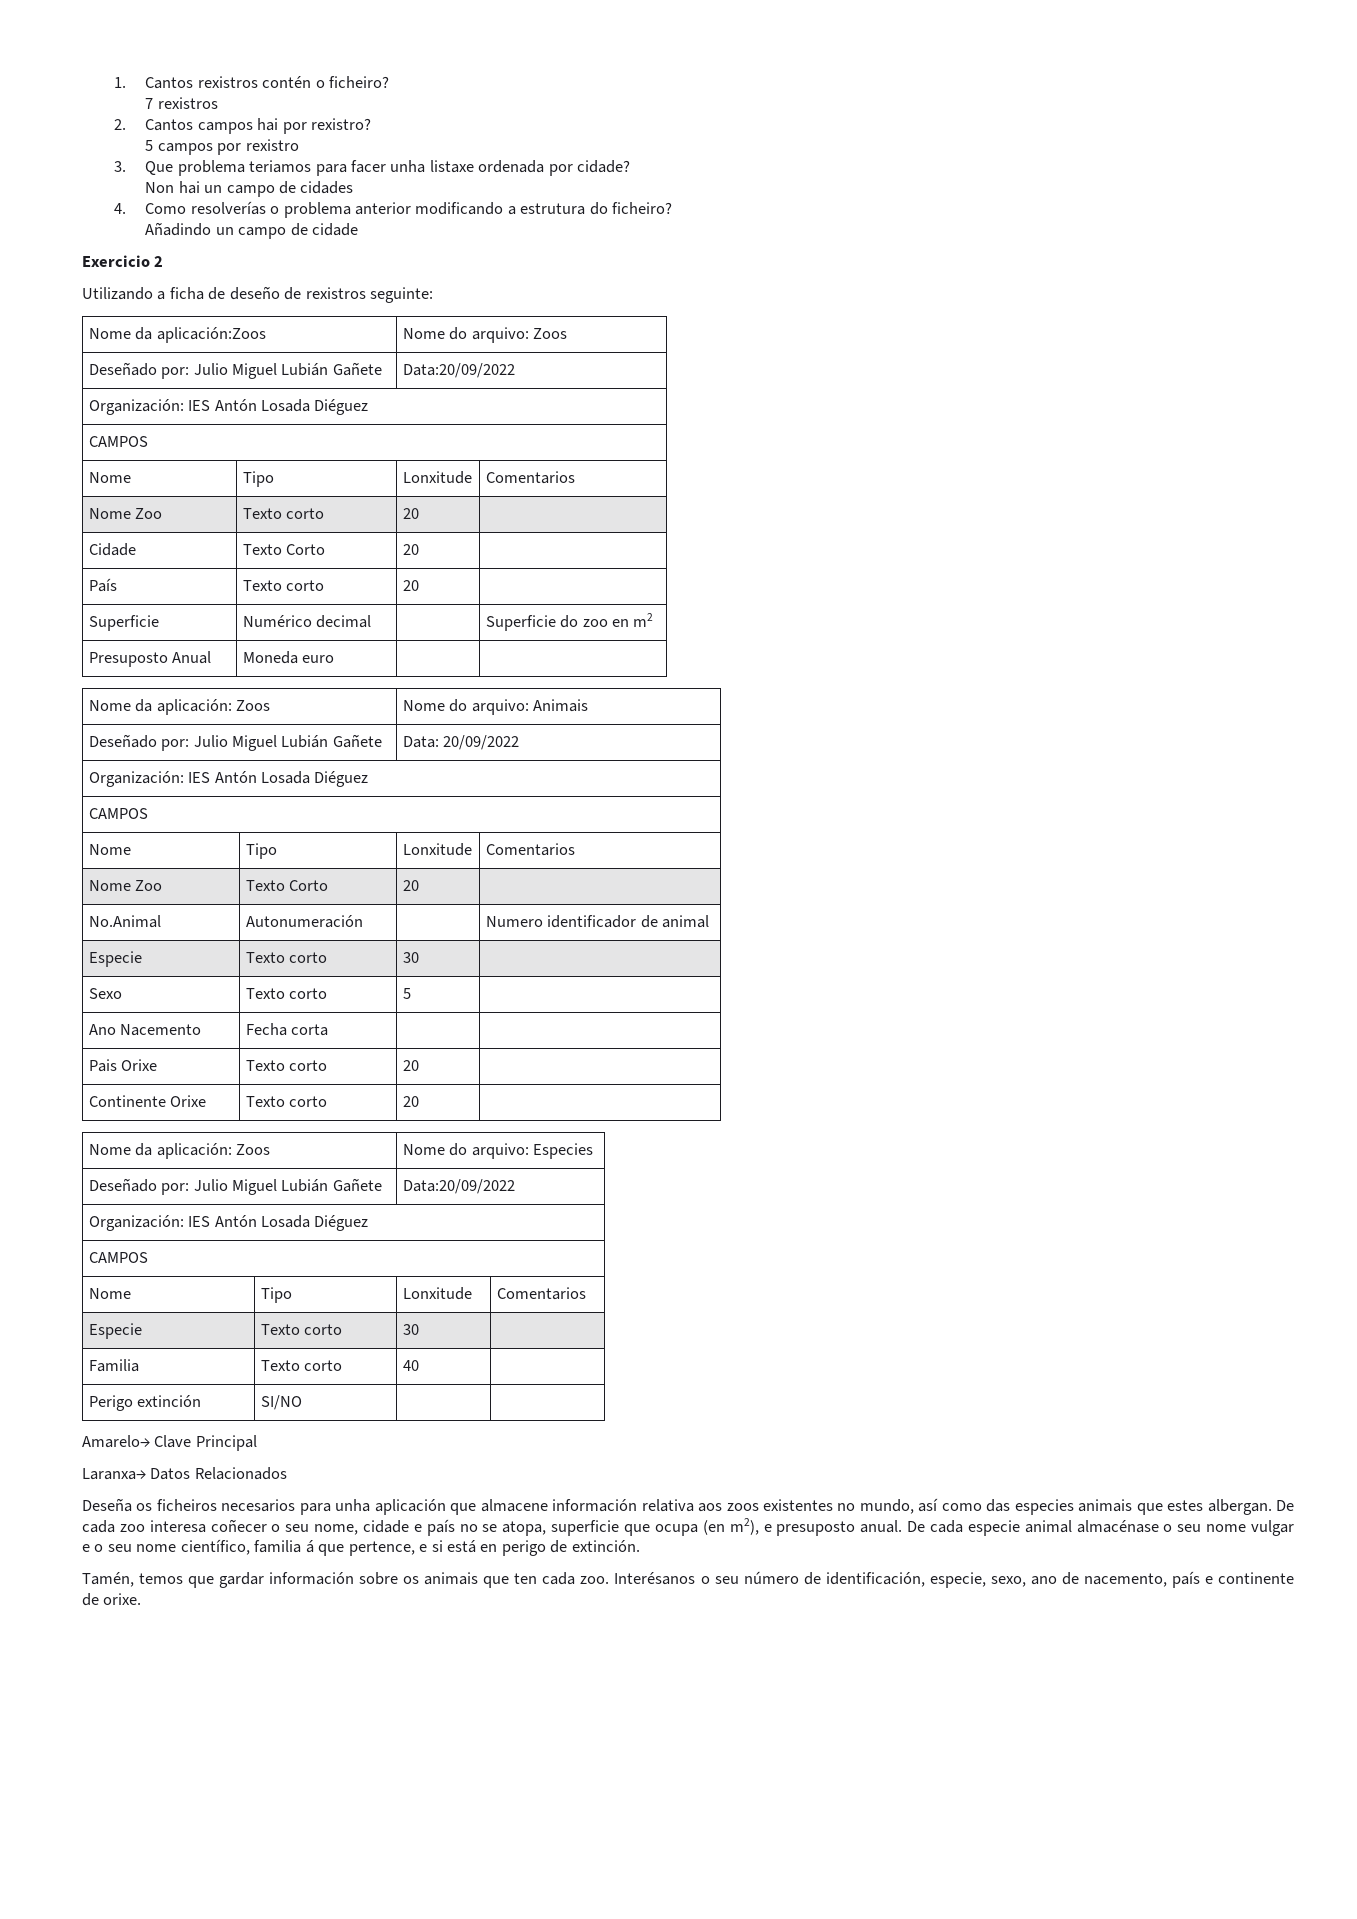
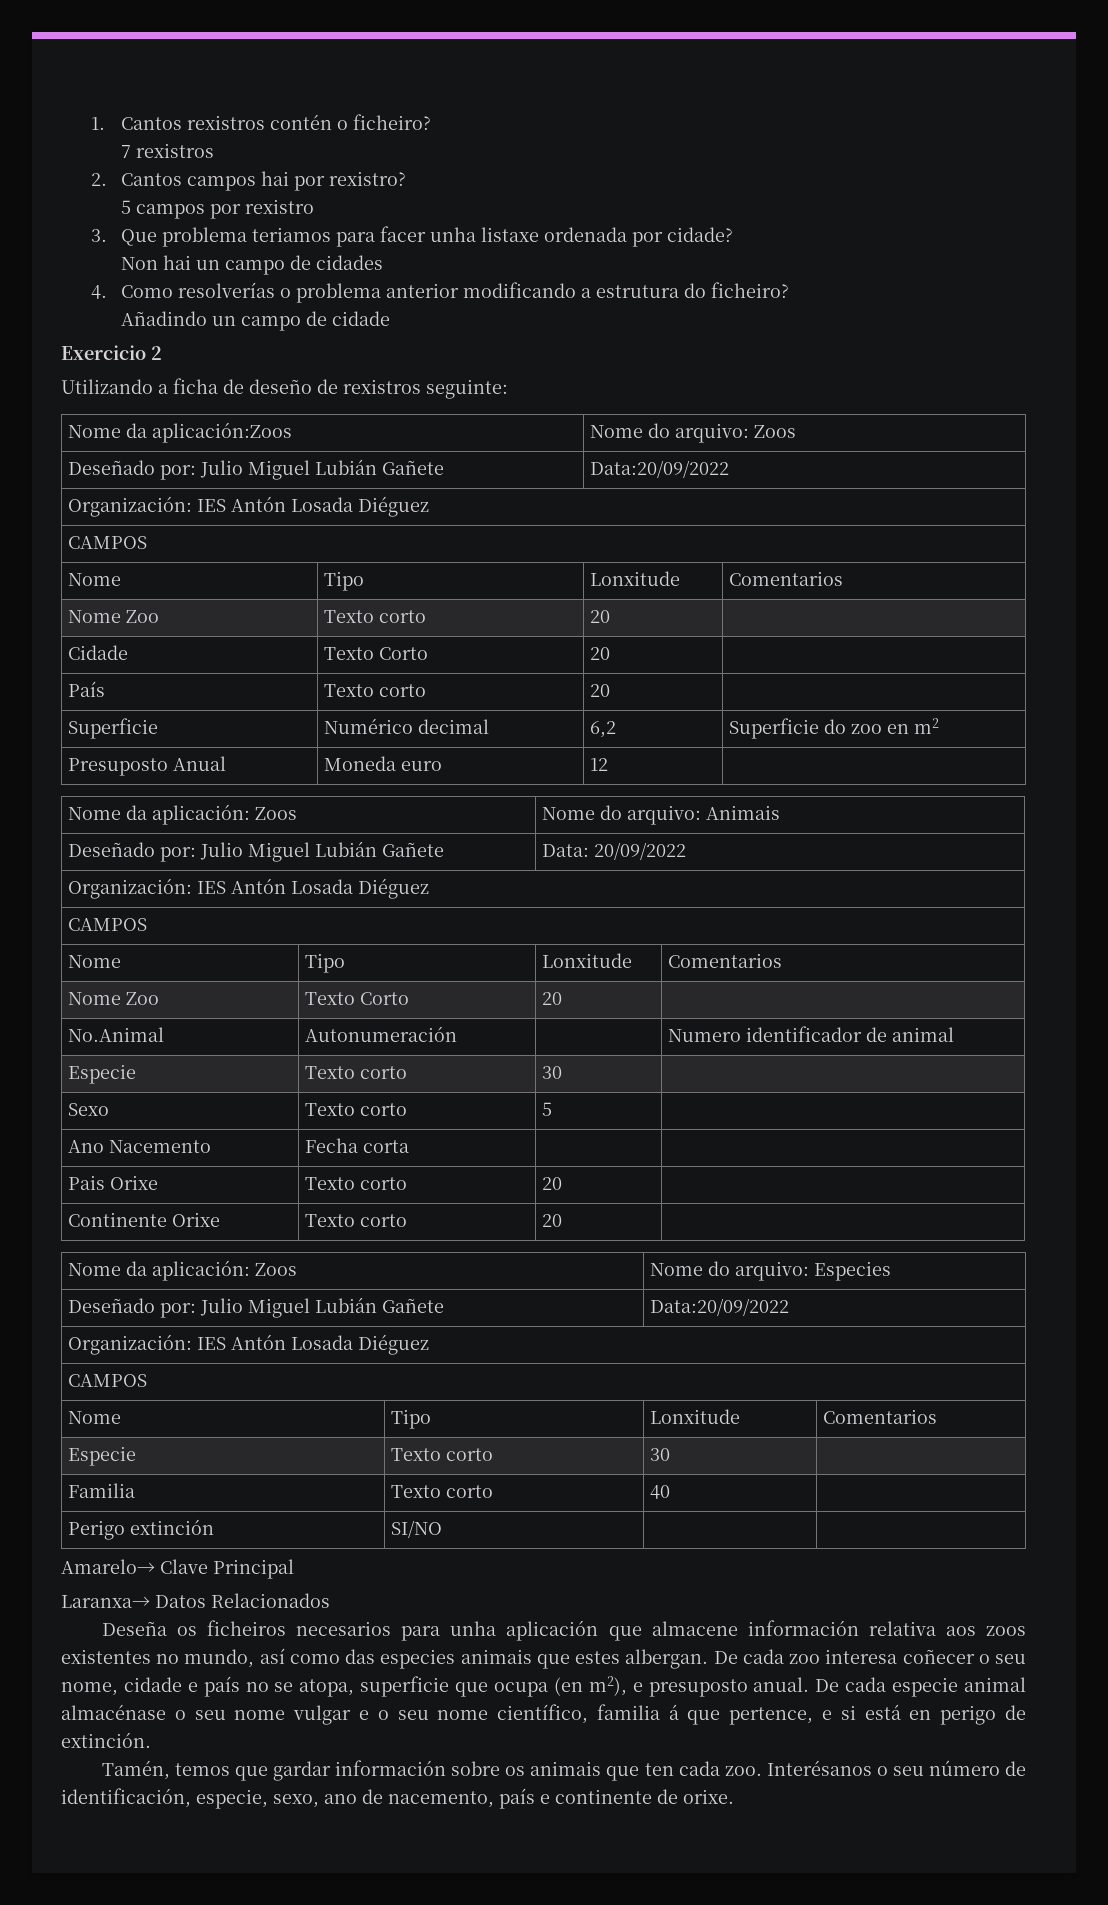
(372, 621) none -> [590,721,617,738] 6,2
(335, 659) none -> [590,758,609,771] 12

